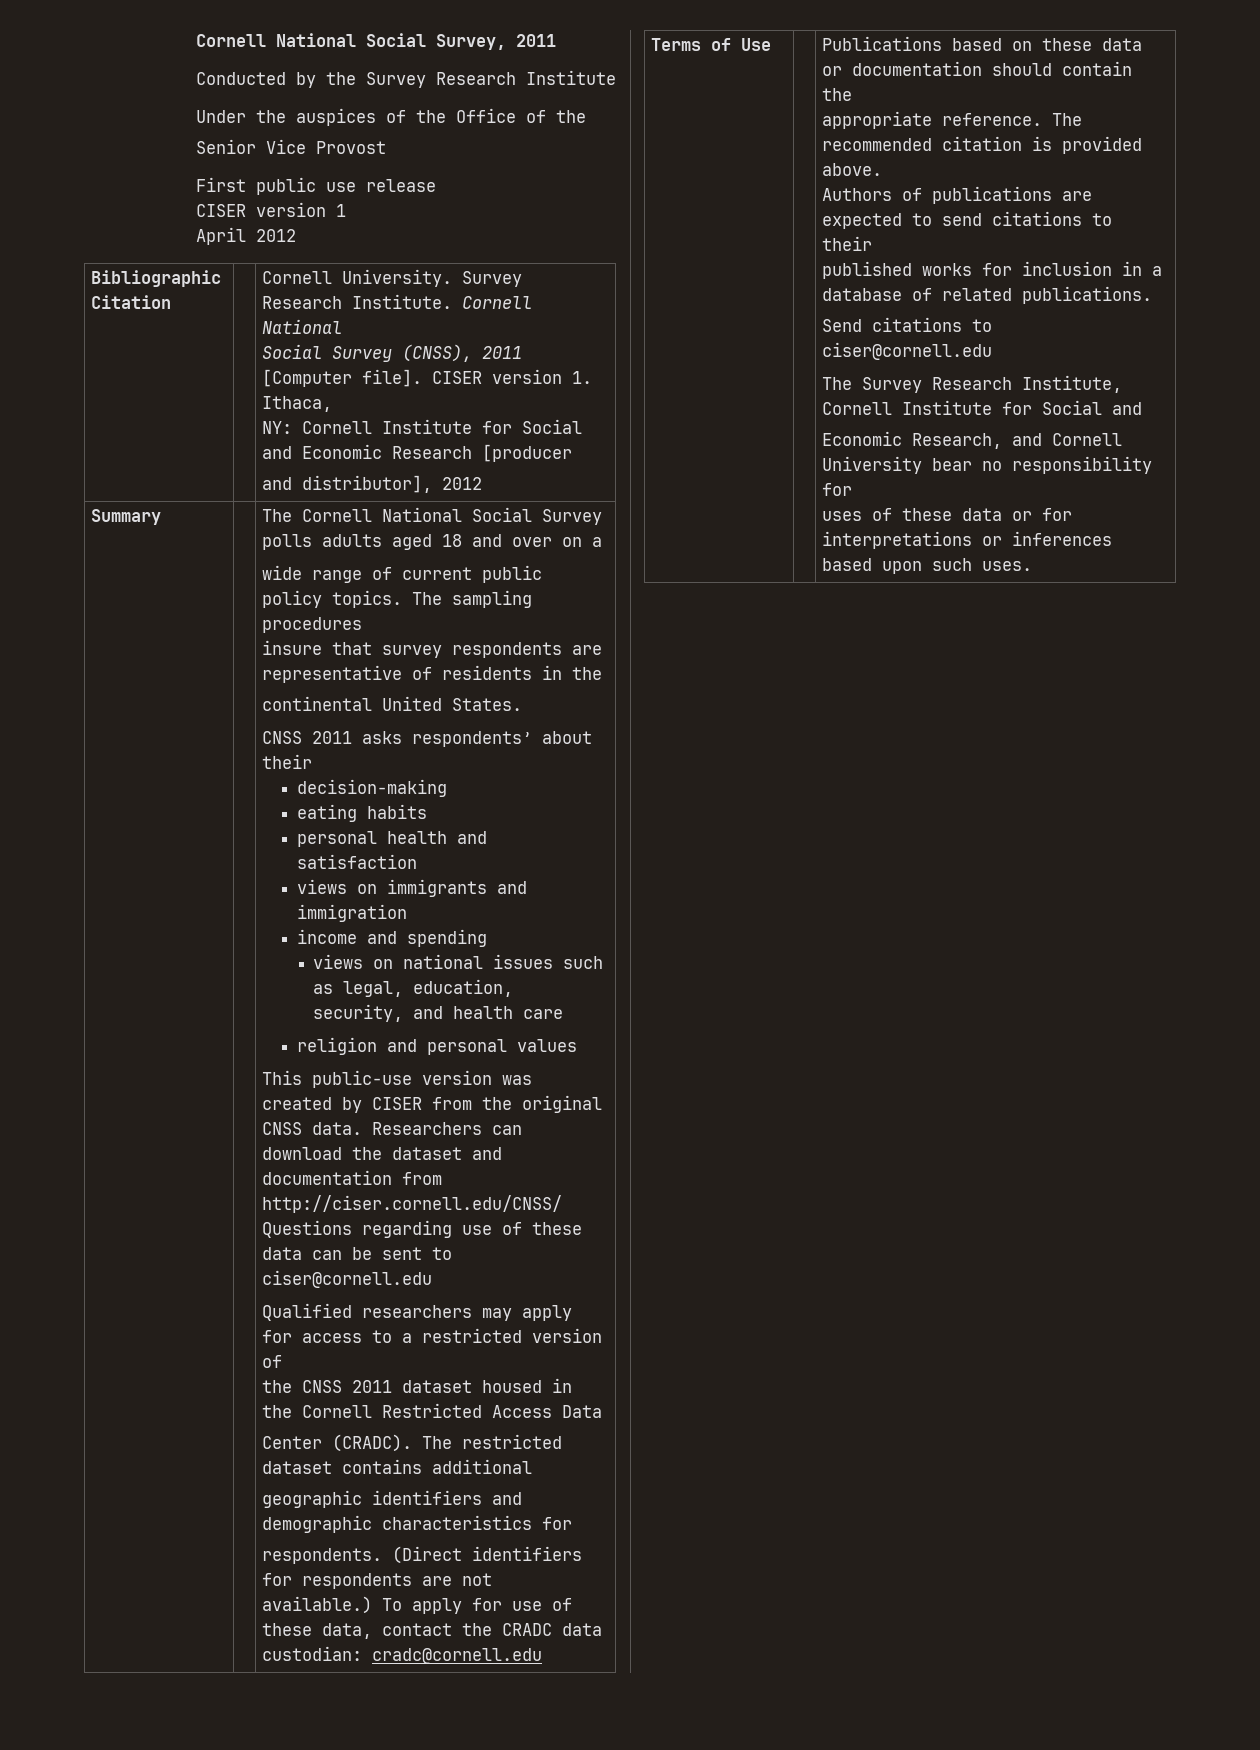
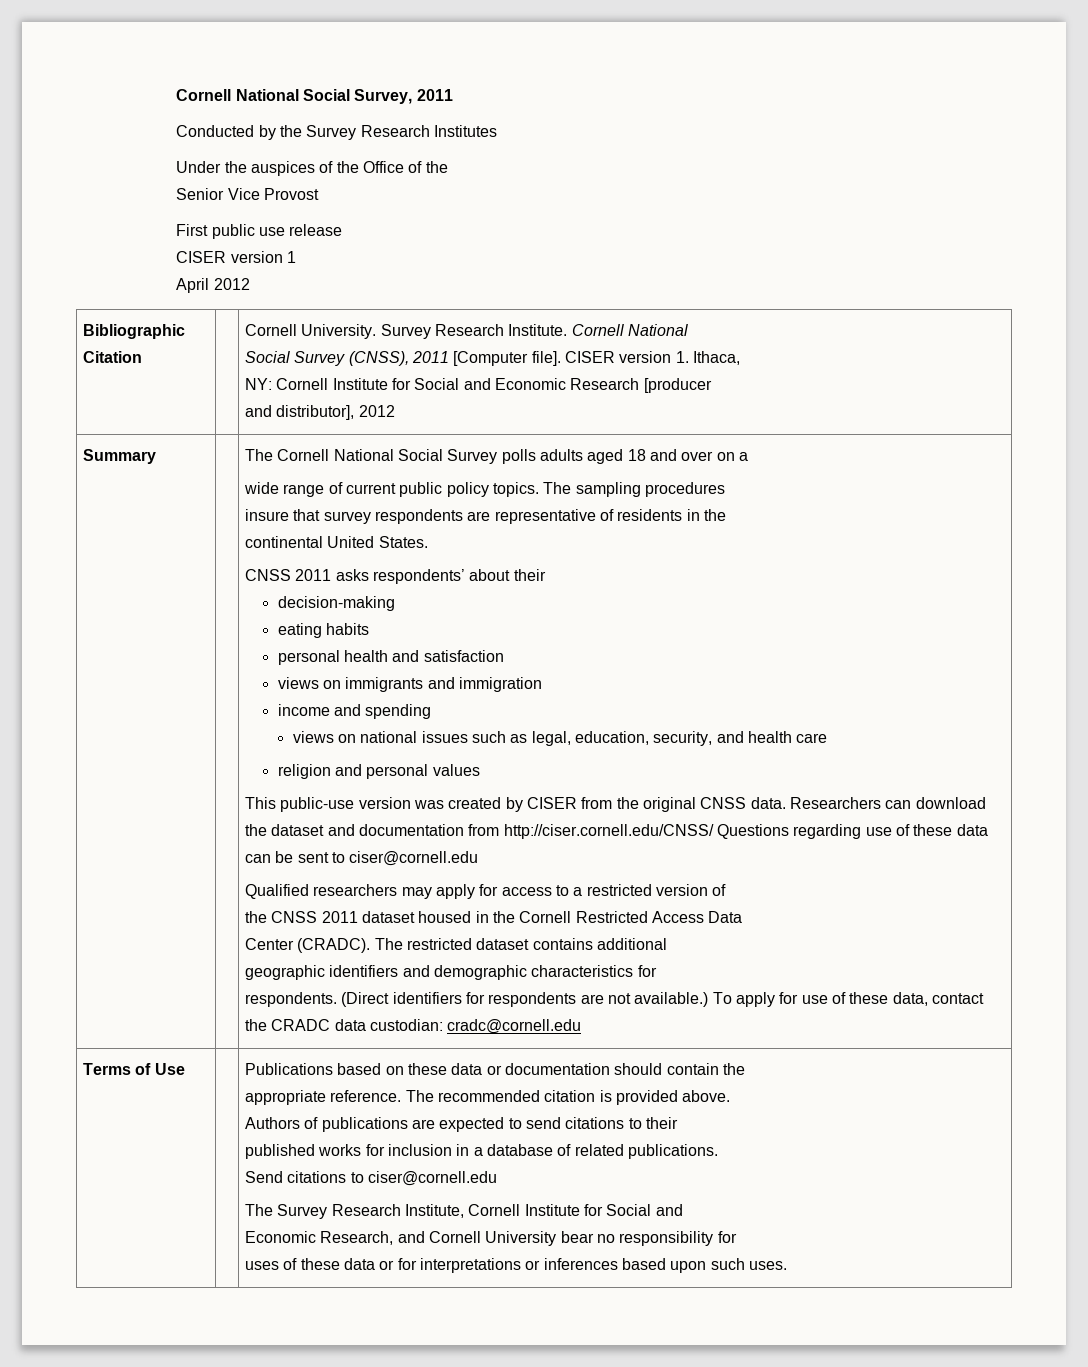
[525,70,616,85] Institute -> [433,125,497,137] Institutes

